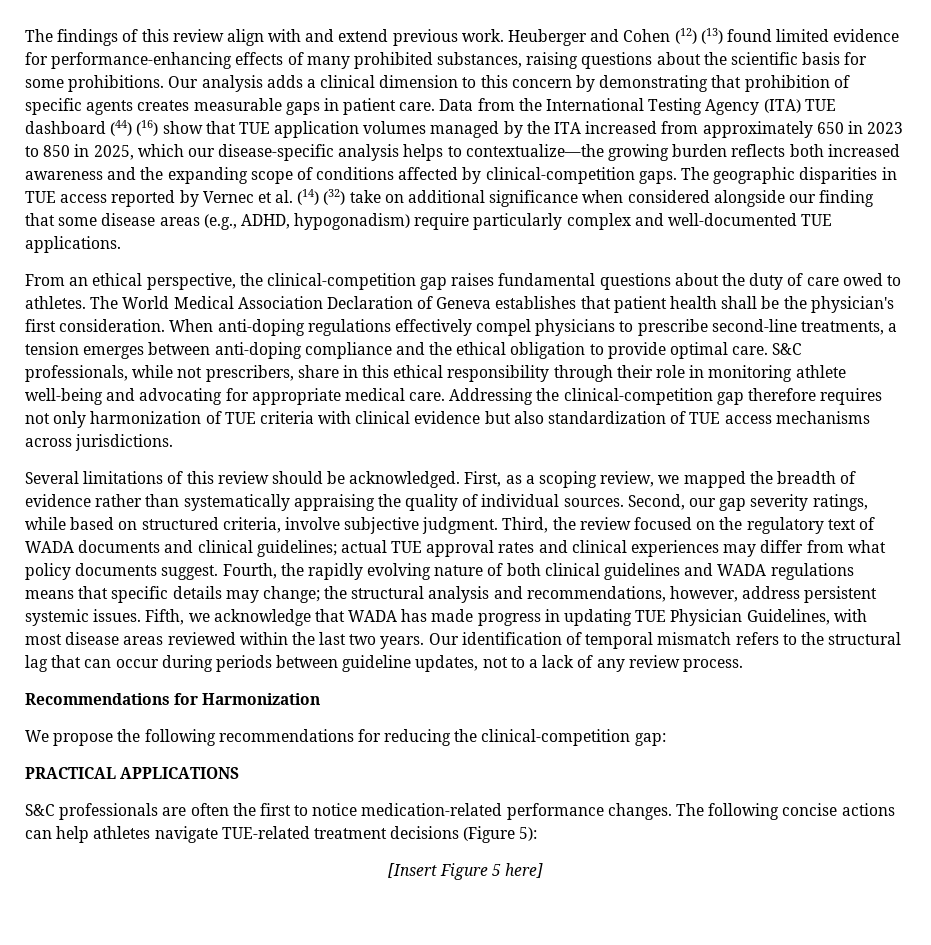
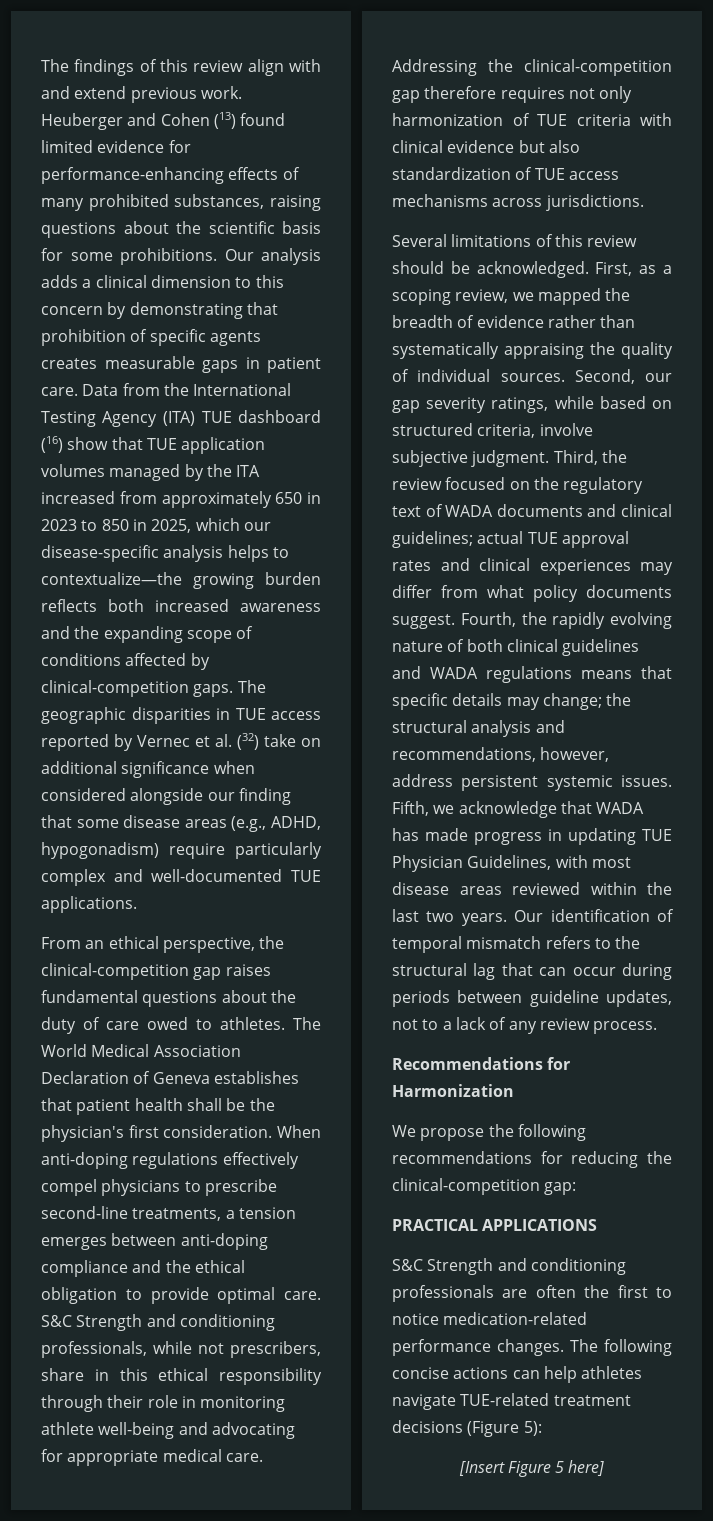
[674,28,697,44] (12) -> (210, 119) none
[110,120,133,136] (44) -> (321, 416) none
[297,189,320,205] (14) -> (232, 740) none
(803, 349) none -> [76,1314,275,1331] Strength and conditioning
(55, 810) none -> [427,1258,626,1275] Strength and conditioning

